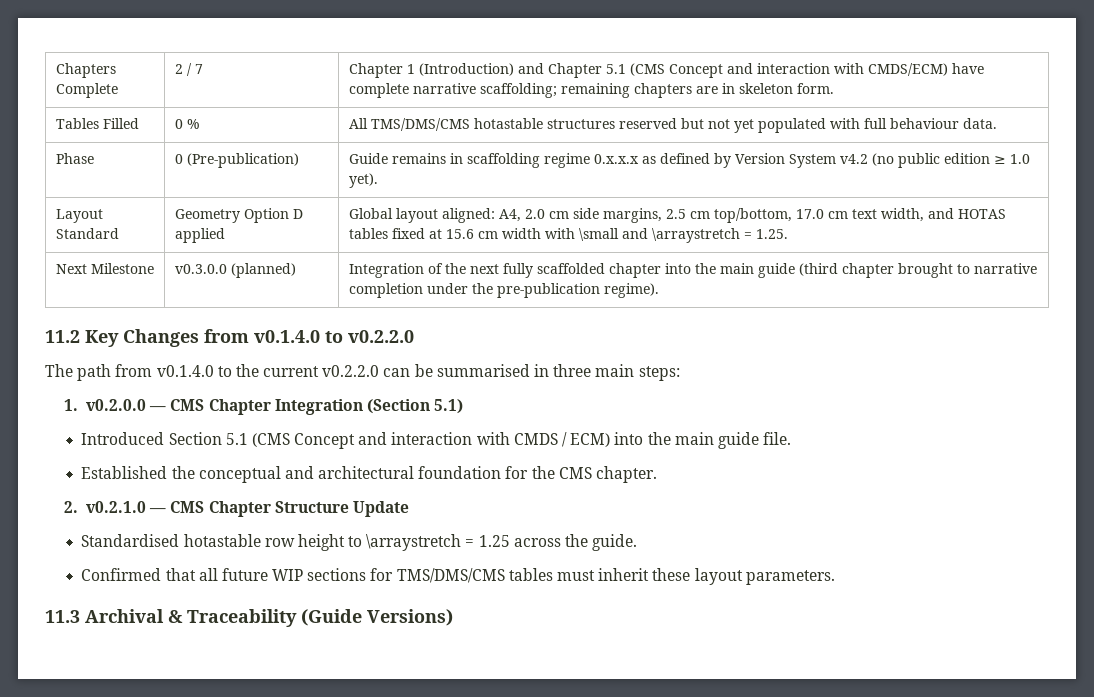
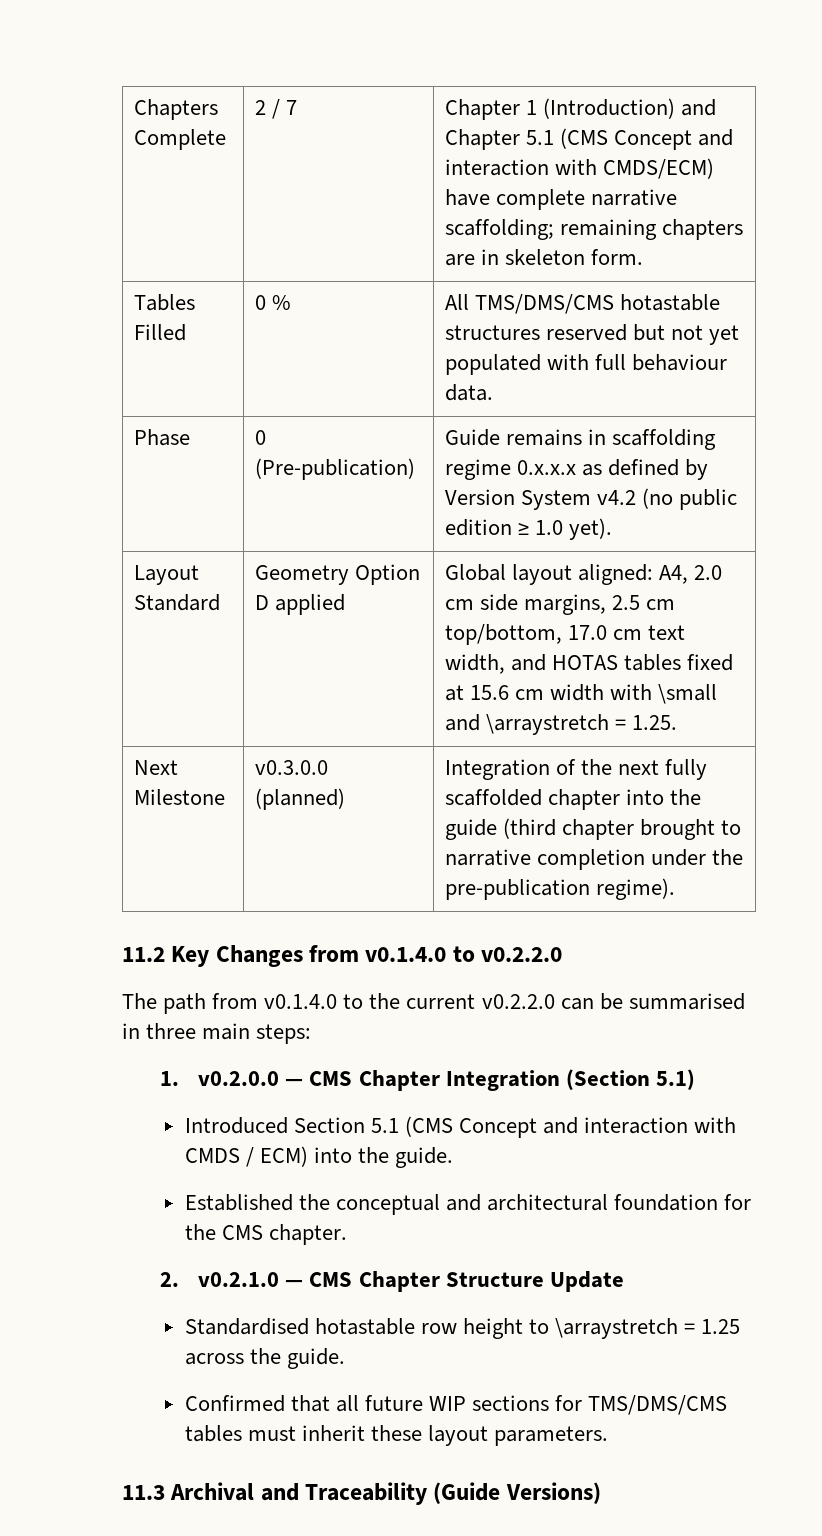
[719,263,754,274] main -> (702, 797) none
[674,432,792,449] main guide file. -> [395,1147,454,1168] guide.
[168,610,183,623] & -> [260,1483,299,1501] and

